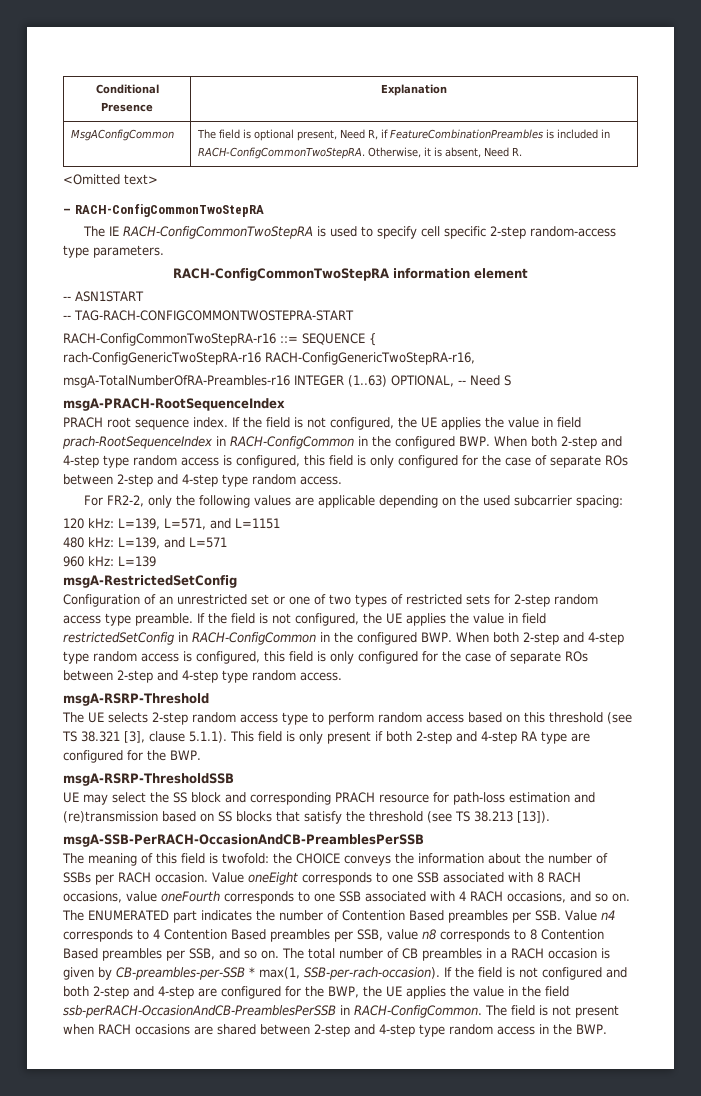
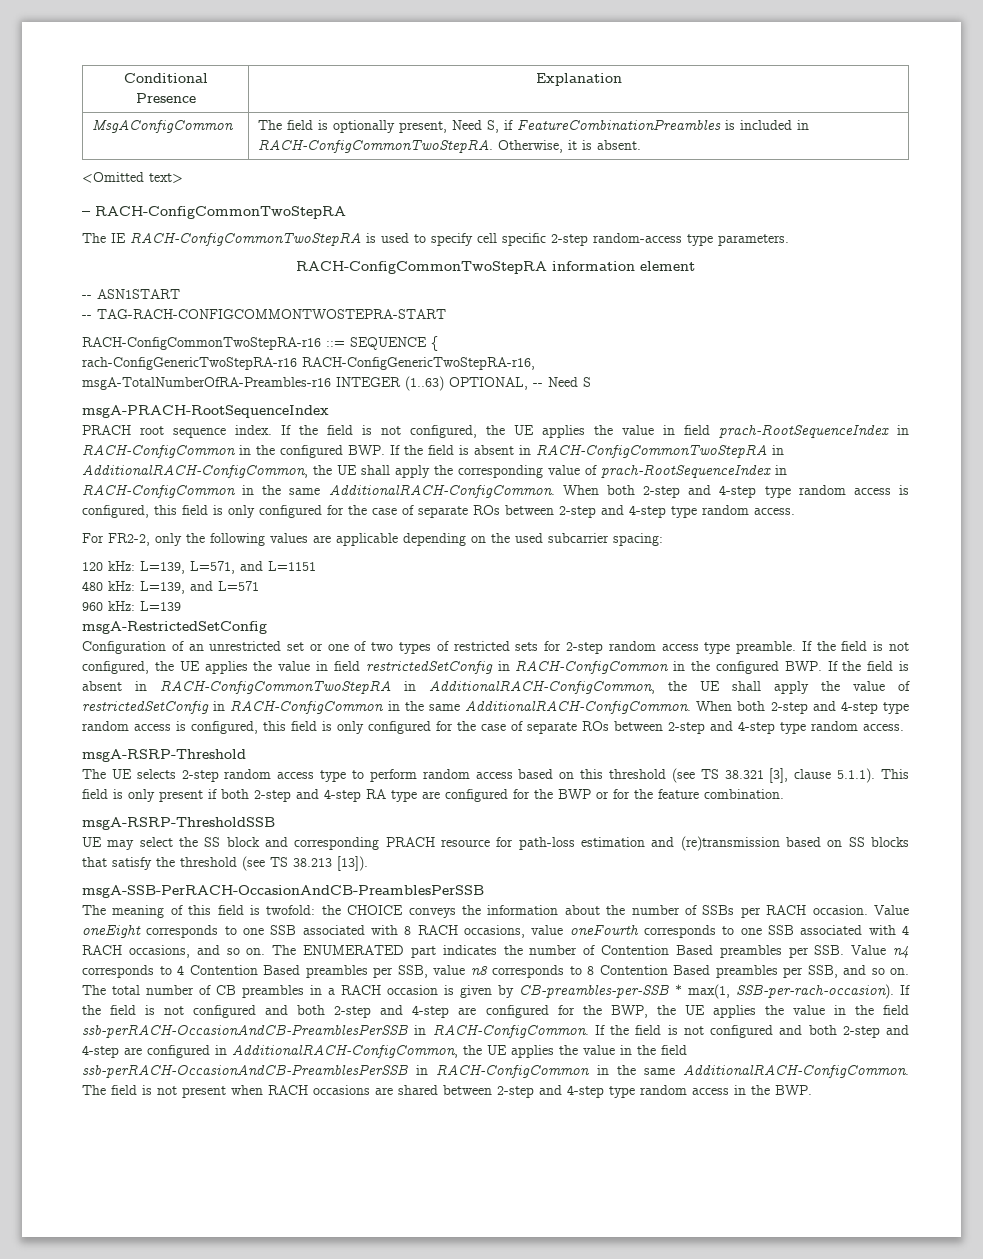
[254,129,295,141] optional -> [333,120,396,133] optionally
[368,129,379,140] R, -> [487,120,500,133] S,
[445,147,523,158] absent, Need R. -> [597,140,642,150] absent.
(490, 441) none -> [390,444,784,458] [82,464,787,478] [82,484,555,498] If the field is absent in RACH-ConfigCommonTwoStepRA in AdditionalRACH-ConfigCommon, the UE shall apply the corresponding value of prach-RootSequenceIndex in RACH-ConfigCommon in the same AdditionalRACH-ConfigCommon.
(452, 637) none -> [827,661,910,671] [82,680,910,694] [82,700,691,714] If the field is absent in RACH-ConfigCommonTwoStepRA in AdditionalRACH-ConfigCommon, the UE shall apply the value of restrictedSetConfig in RACH-ConfigCommon in the same AdditionalRACH-ConfigCommon.
[170,750,201,760] BWP. -> [558,789,784,799] BWP or for the feature combination.
(482, 1011) none -> [594,1025,909,1038] [82,1044,687,1058] [82,1064,909,1078] If the field is not configured and both 2-step and 4-step are configured in AdditionalRACH-ConfigCommon, the UE applies the value in the field ssb-perRACH-OccasionAndCB-PreamblesPerSSB in RACH-ConfigCommon in the same AdditionalRACH-ConfigCommon.

